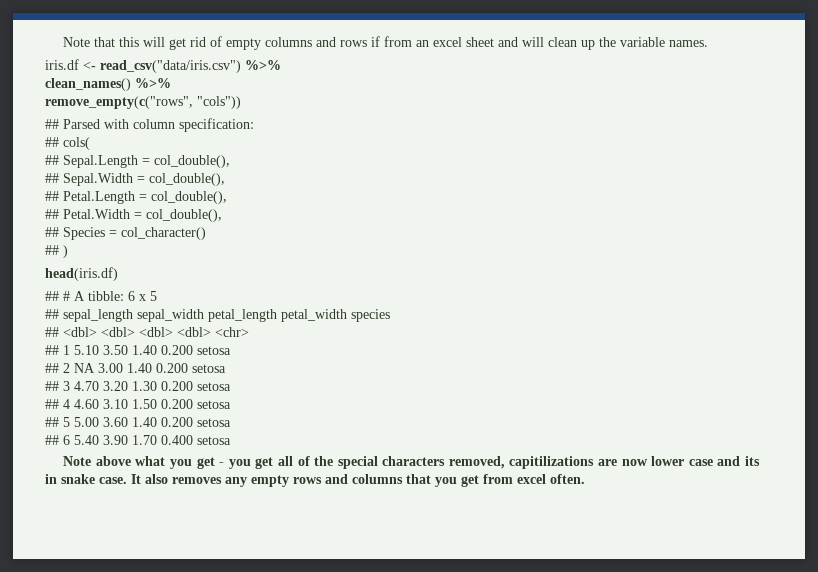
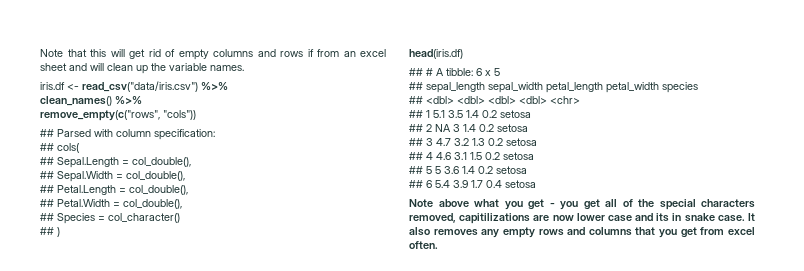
[74,345,193,355] 5.10 3.50 1.40 0.200 -> [433,110,497,118] 5.1 3.5 1.4 0.2
[98,363,188,373] 3.00 1.40 0.200 -> [453,124,494,132] 3 1.4 0.2
[74,381,193,391] 4.70 3.20 1.30 0.200 -> [436,138,503,146] 4.7 3.2 1.3 0.2
[74,399,193,409] 4.60 3.10 1.50 0.200 -> [436,152,500,160] 4.6 3.1 1.5 0.2
[74,417,193,427] 5.00 3.60 1.40 0.200 -> [435,166,493,174] 5 3.6 1.4 0.2
[74,435,193,445] 5.40 3.90 1.70 0.400 -> [435,180,502,188] 5.4 3.9 1.7 0.4

